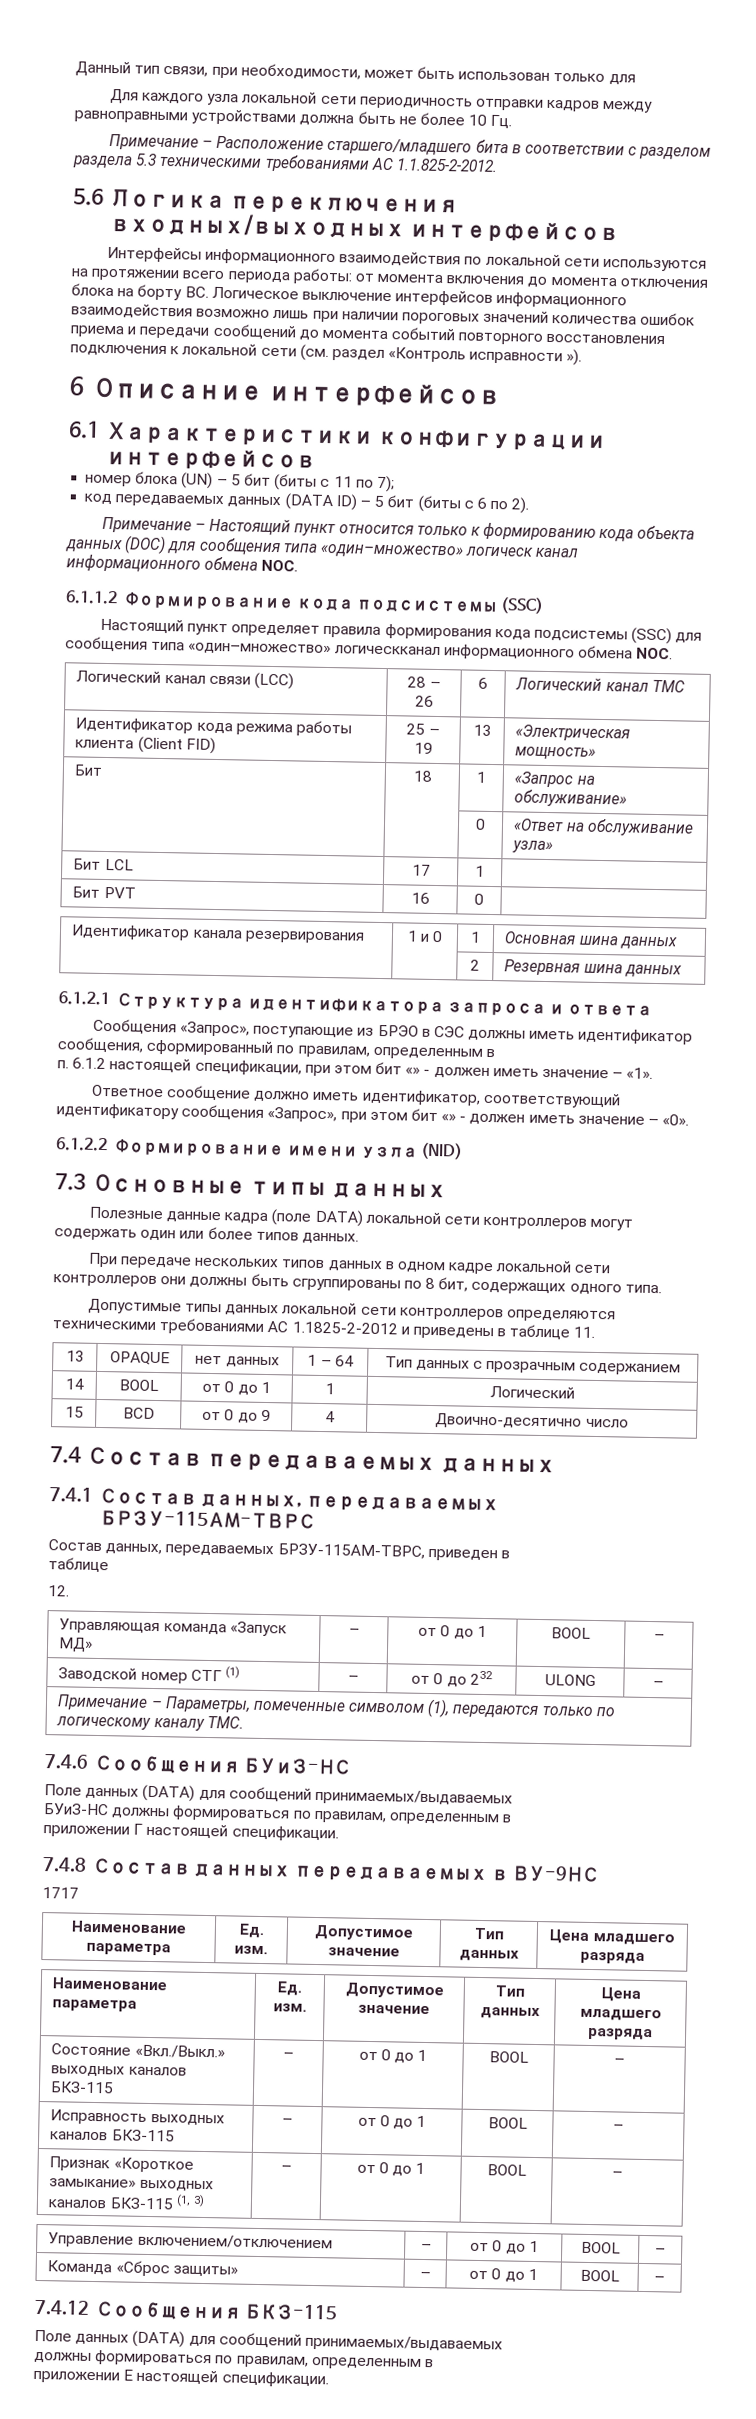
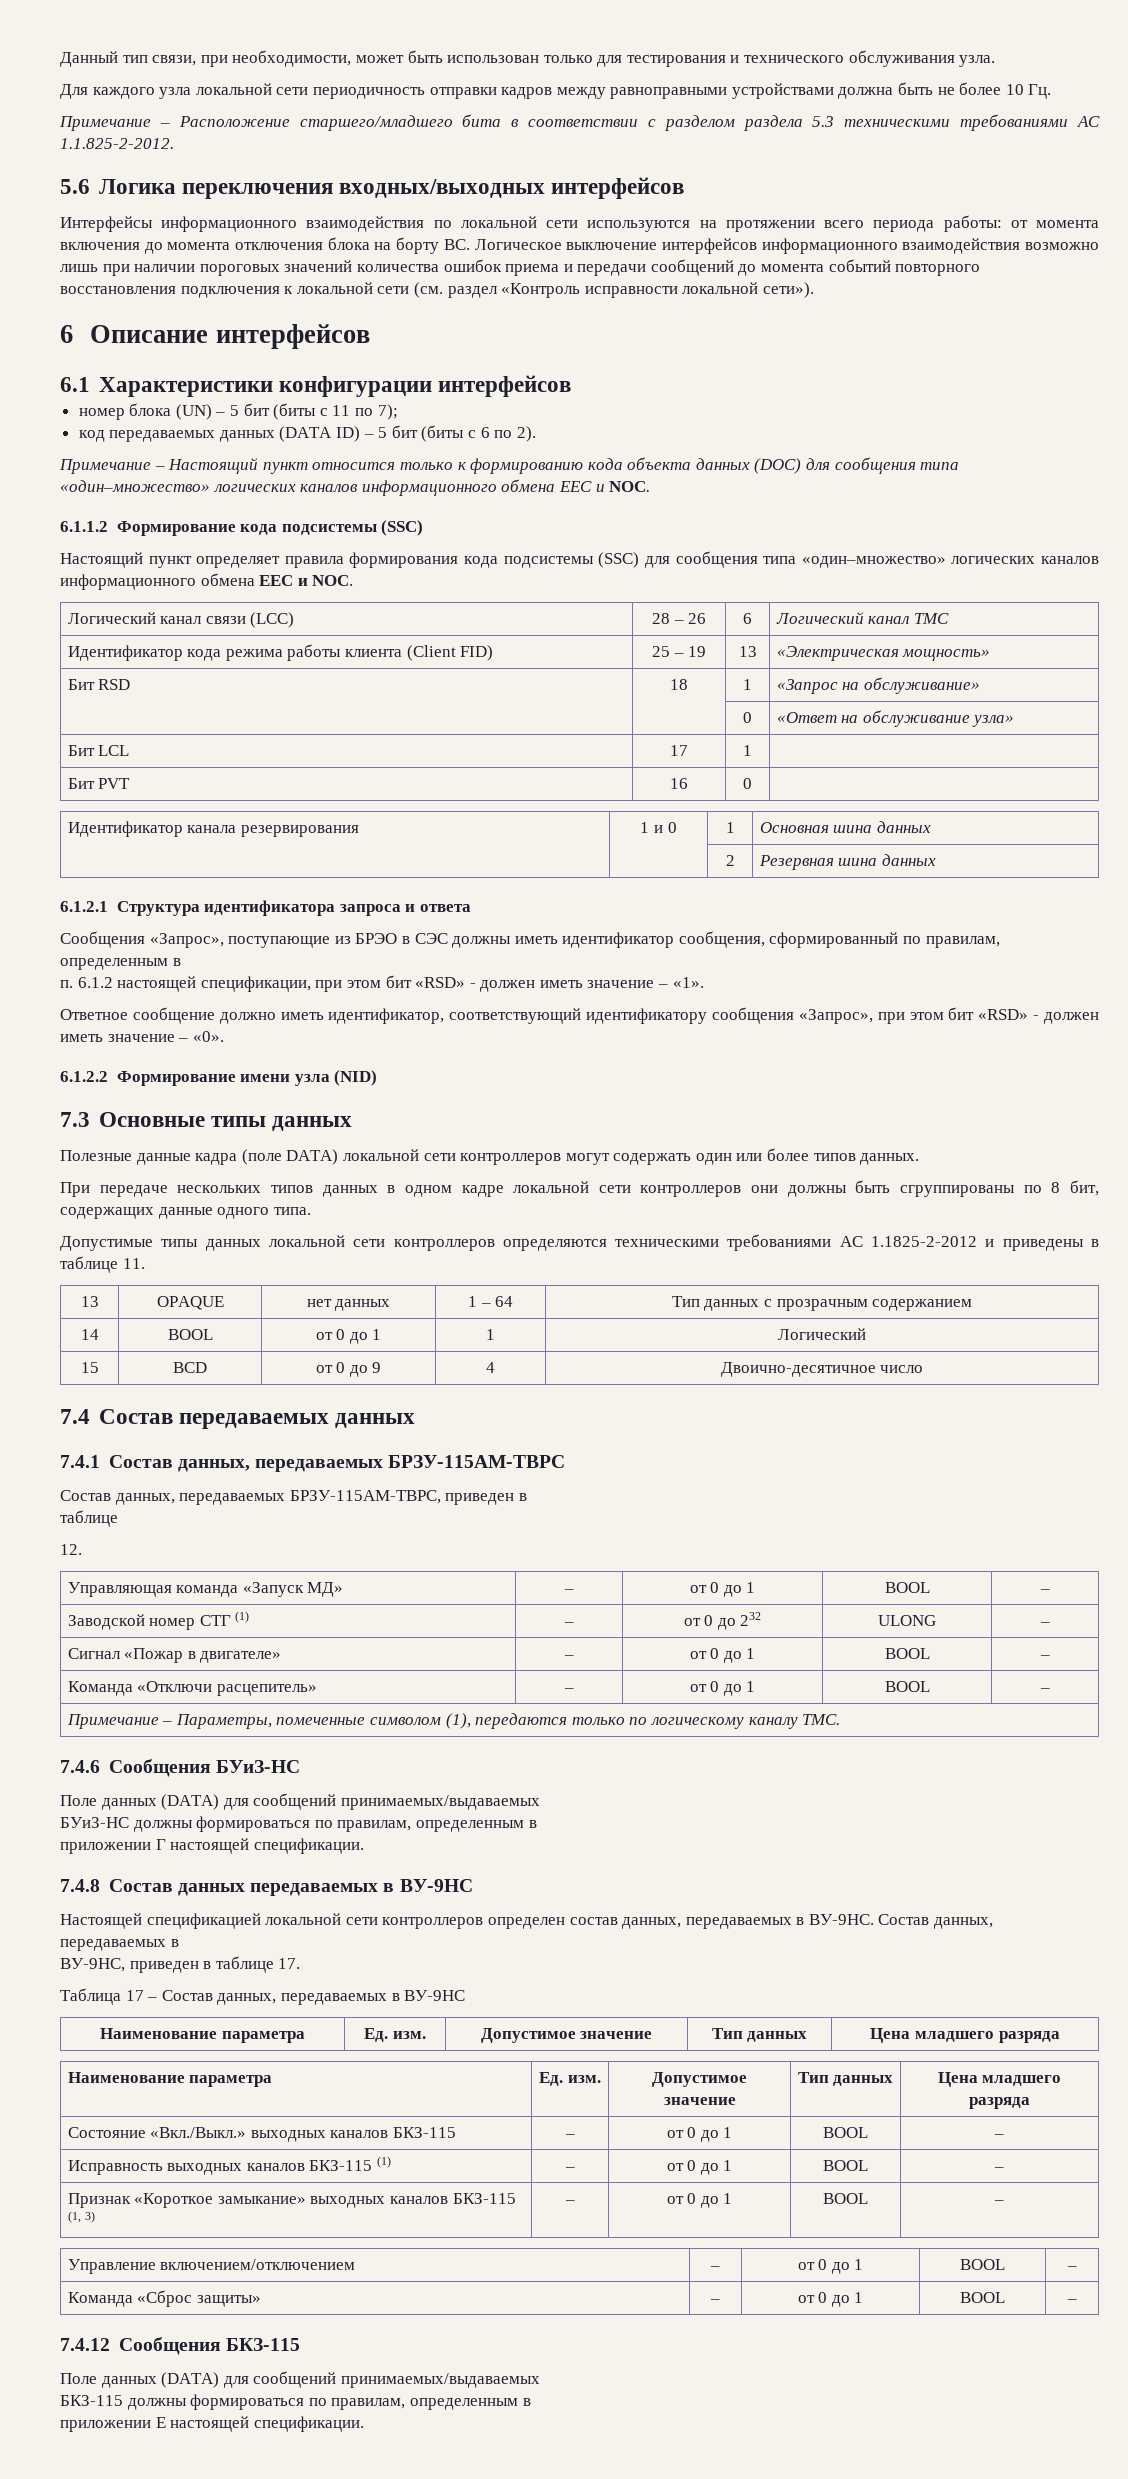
(636, 79) none -> [626,50,996,67] тестирования и технического обслуживания узла.
[566,349,583,366] »). -> [682,282,814,298] локальной сети»).
[465,546,580,558] [66,554,259,573] логическ канал информационного обмена -> [213,479,605,496] логических каналов информационного обмена EEC и
[333,644,633,661] логическканал информационного обмена -> [951,556,1099,564] [60,573,308,590] логических каналов информационного обмена EEC и
(104, 770) none -> [98,679,131,690] RSD
[405,1067,421,1075] «» -> [415,977,466,988] «RSD»
[441,1114,457,1122] «» -> [978,1009,1029,1020] «RSD»
(567, 1288) none -> [158,1207,213,1219] данные
[435,1413,583,1430] Двоично-десятично -> [720,1362,876,1377] Двоично-десятичное
(664, 1684) none -> [67,1648,282,1663] [563,1655,574,1659] [689,1648,756,1663] [884,1648,930,1659] [1039,1655,1050,1659] [67,1681,317,1696] [563,1688,574,1692] [689,1681,756,1696] [884,1681,930,1692] [1039,1688,1050,1692] // Сигнал «Пожар в двигателе» | – | от 0 до 1 | BOOL | – // Команда «Отключи расцепитель» | – | от 0 до 1 | BOOL | –
[42,1887,79,1899] 1717 -> [60,1913,994,1929] [60,1939,179,1951] [60,1956,301,1973] [60,1988,466,2005] Настоящей спецификацией локальной сети контроллеров определен состав данных, передаваемых в ВУ-9НС. Состав данных, передаваемых в // ВУ-9НС, приведен в таблице 17. // Таблица 17 – Состав данных, передаваемых в ВУ-9НС
(175, 2135) none -> [376,2156,391,2168] (1)
(503, 2343) none -> [60,2395,123,2406] БКЗ-115

